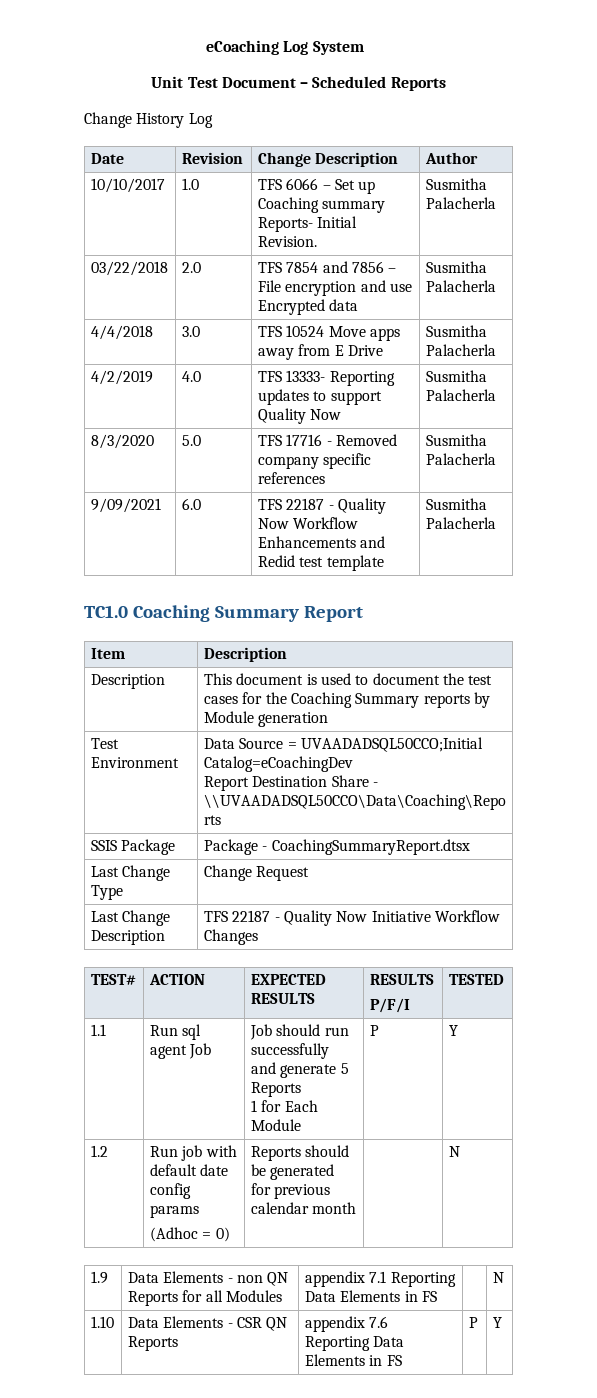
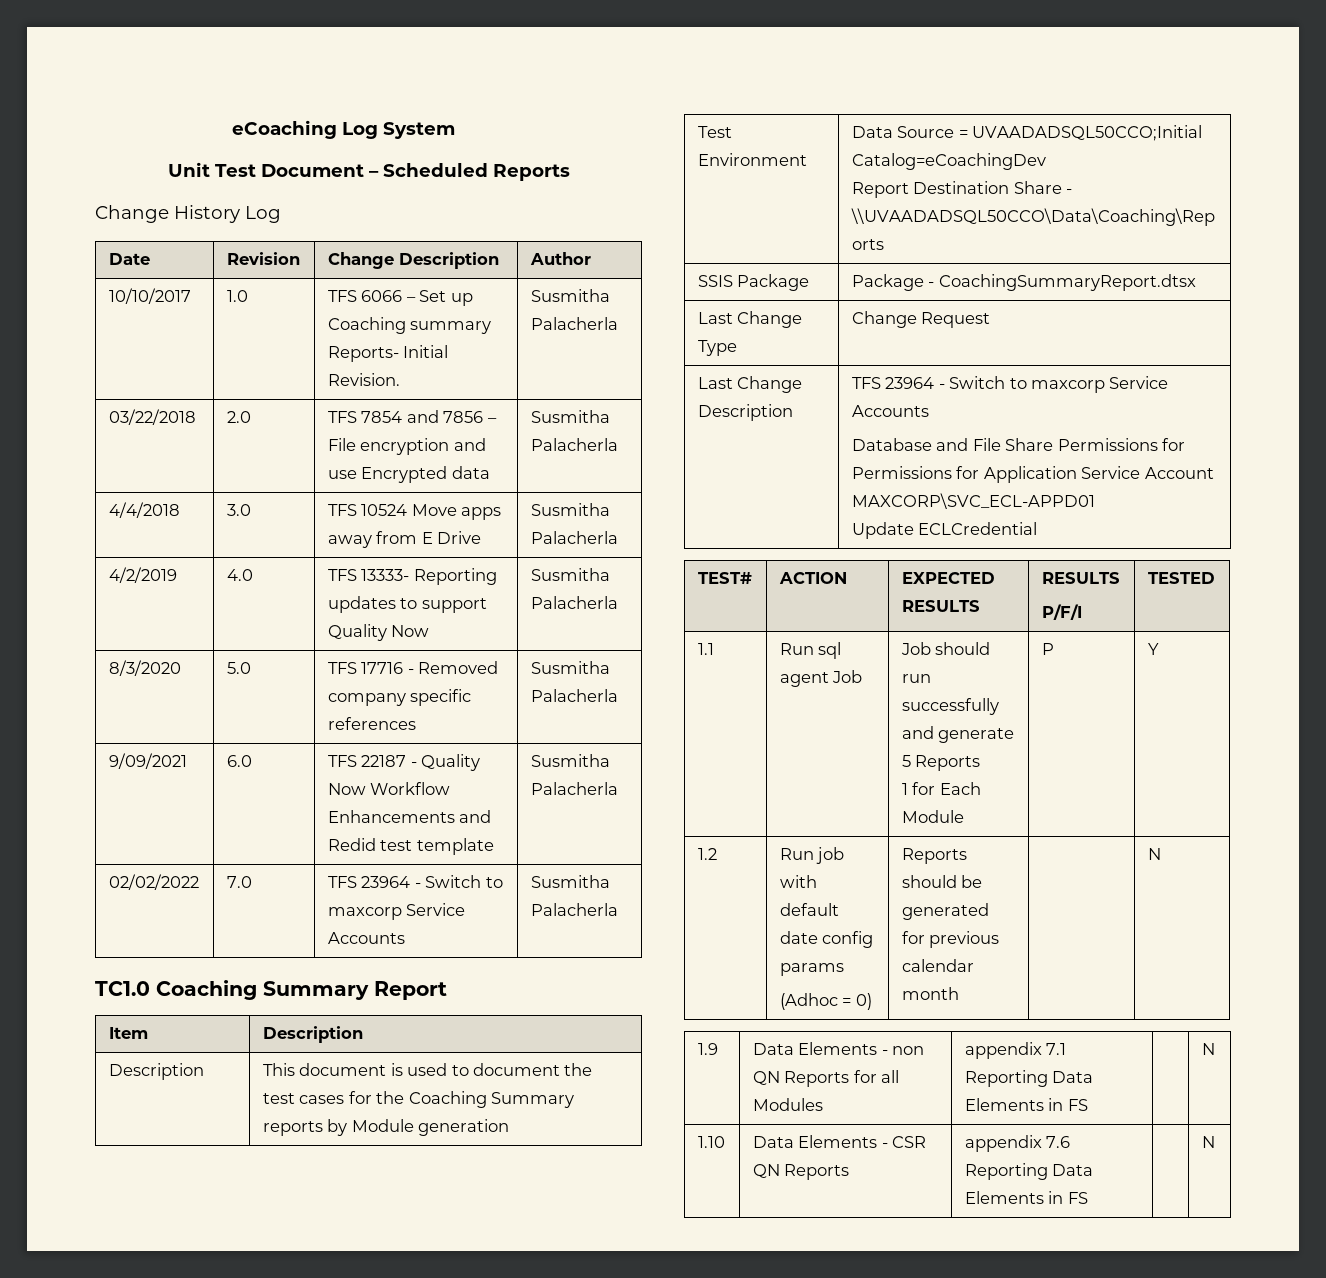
(496, 523) none -> [108,874,199,890] [226,876,252,888] [327,875,503,888] [327,903,466,920] [327,932,405,944] [530,875,610,888] [530,903,618,916] // 02/02/2022 | 7.0 | TFS 23964 - Switch to maxcorp Service Accounts | Susmitha Palacherla
[232,910,500,926] [203,929,258,945] 22187 - Quality Now Initiative Workflow Changes -> [885,376,1169,393] [851,405,929,417] [851,438,1185,451] [851,466,1214,483] [851,493,1095,509] [851,522,1038,539] 23964 - Switch to maxcorp Service Accounts // Database and File Share Permissions for Permissions for Application Service Account MAXCORP\SVC_ECL-APPD01 // Update ECLCredential
[468,1317,478,1328] [492,1317,502,1328] P | Y -> [1201,1136,1215,1148] | N

